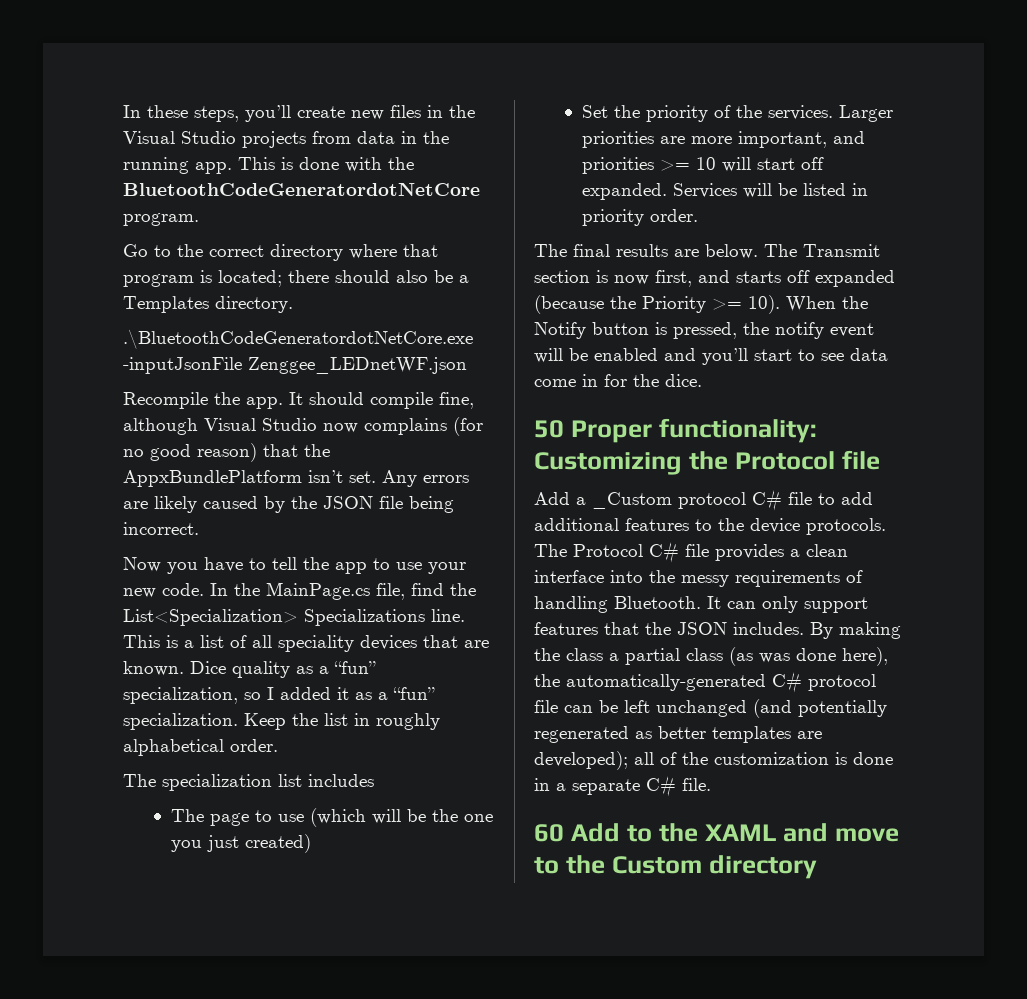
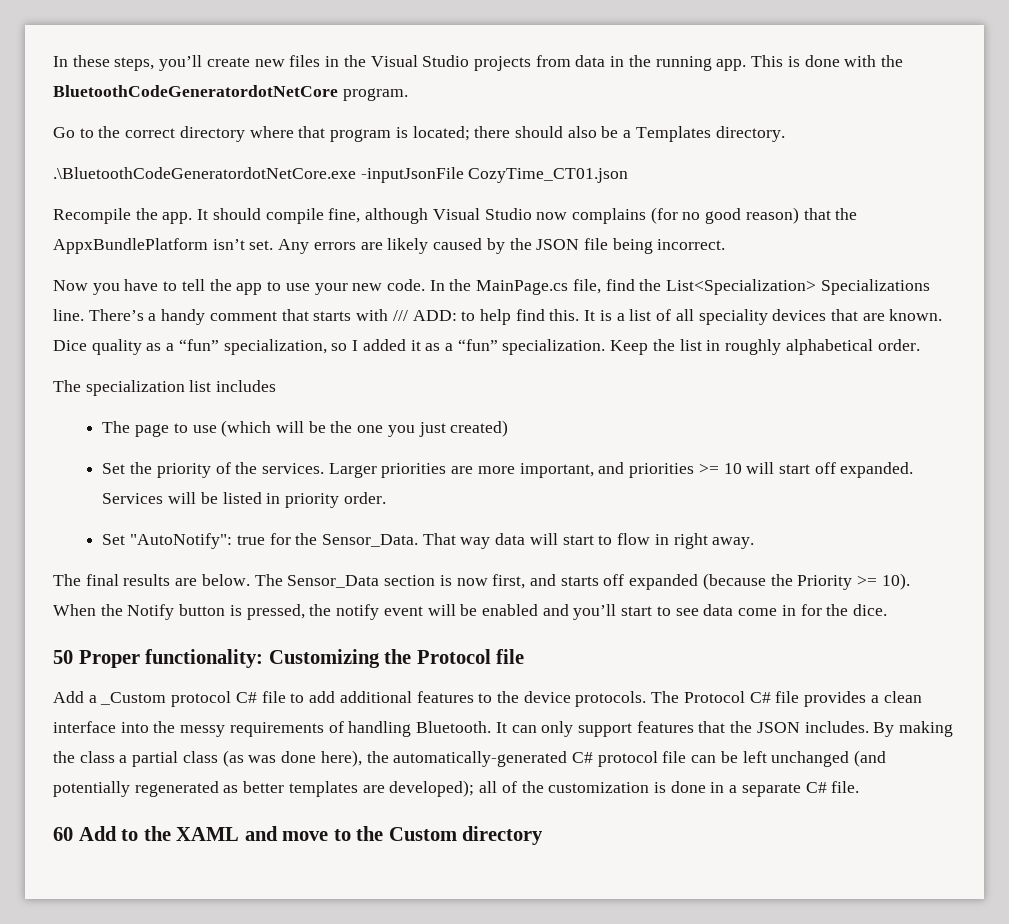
[248,357,467,374] Zenggee_LEDnetWF.json -> [468,168,629,183] CozyTime_CT01.json
[123,635,160,648] This -> [88,309,596,325] There’s a handy comment that starts with /// ADD: to help find this. It
(698, 215) none -> [102,533,755,549] // Set "AutoNotify": true for the Sensor_Data. That way data will start to flow in right away.
[803,244,880,257] Transmit -> [287,575,380,588] Sensor_Data

